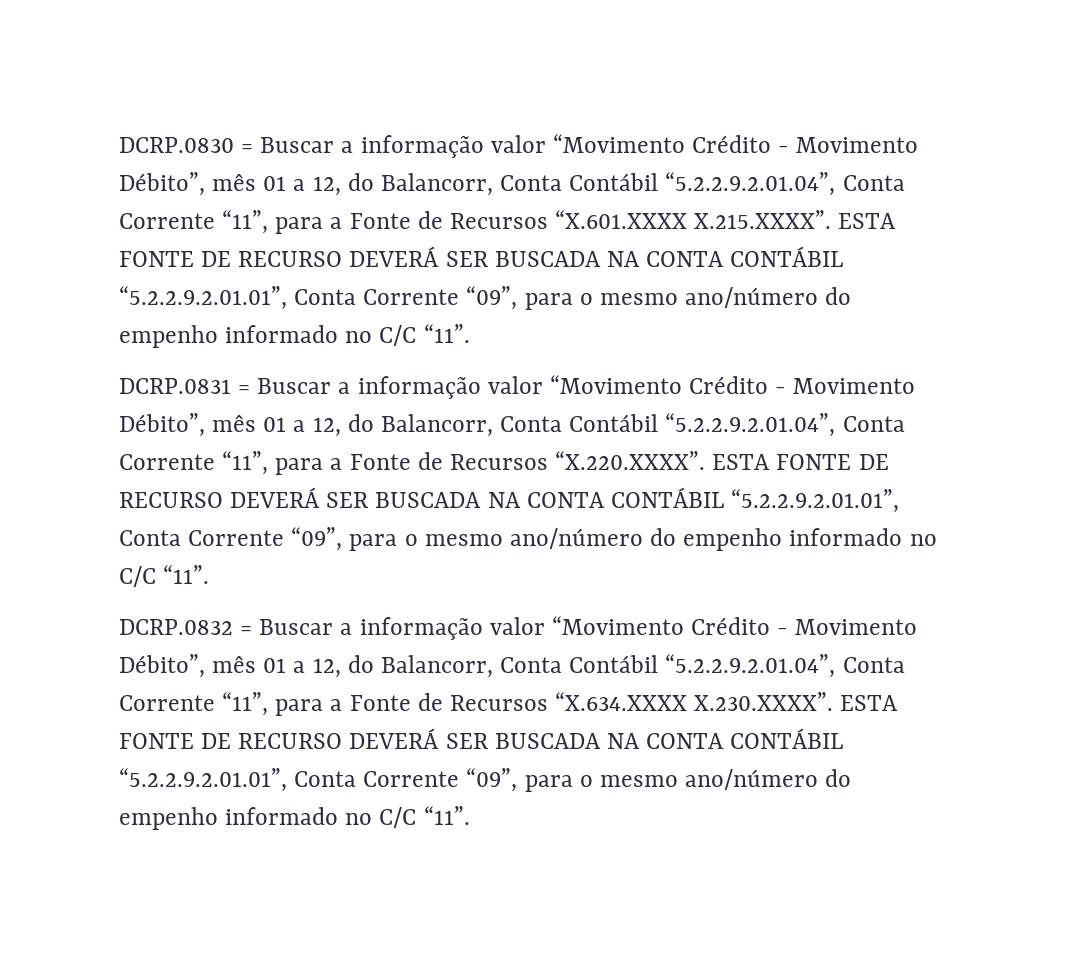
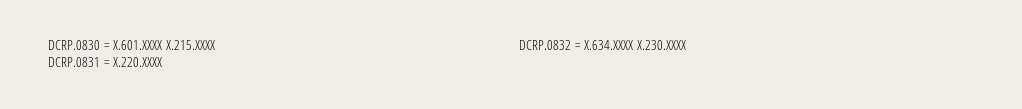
[260,134,919,158] [119,172,905,196] [119,210,897,234] [119,246,844,267] [119,286,852,310] [119,324,470,348] [119,375,916,399] [119,413,905,437] [119,451,889,475] [119,487,900,513] [119,527,937,551] [119,565,210,587] [119,616,918,640] [119,654,905,678] [119,692,899,716] [119,728,844,749] [119,768,852,792] [119,806,470,830] Buscar a informação valor “Movimento Crédito - Movimento Débito”, mês 01 a 12, do Balancorr, Conta Contábil “5.2.2.9.2.01.04”, Conta Corrente “11”, para a Fonte de Recursos “X.601.XXXX X.215.XXXX”. ESTA FONTE DE RECURSO DEVERÁ SER BUSCADA NA CONTA CONTÁBIL “5.2.2.9.2.01.01”, Conta Corrente “09”, para o mesmo ano/número do empenho informado no C/C “11”. // DCRP.0831 = Buscar a informação valor “Movimento Crédito - Movimento Débito”, mês 01 a 12, do Balancorr, Conta Contábil “5.2.2.9.2.01.04”, Conta Corrente “11”, para a Fonte de Recursos “X.220.XXXX”. ESTA FONTE DE RECURSO DEVERÁ SER BUSCADA NA CONTA CONTÁBIL “5.2.2.9.2.01.01”, Conta Corrente “09”, para o mesmo ano/número do empenho informado no C/C “11”. // DCRP.0832 = Buscar a informação valor “Movimento Crédito - Movimento Débito”, mês 01 a 12, do Balancorr, Conta Contábil “5.2.2.9.2.01.04”, Conta Corrente “11”, para a Fonte de Recursos “X.634.XXXX X.230.XXXX”. ESTA FONTE DE RECURSO DEVERÁ SER BUSCADA NA CONTA CONTÁBIL “5.2.2.9.2.01.01”, Conta Corrente “09”, para o mesmo ano/número do empenho informado no C/C “11”. -> [113,40,215,50] [48,57,163,67] [519,40,686,50] X.601.XXXX X.215.XXXX // DCRP.0831 = X.220.XXXX // DCRP.0832 = X.634.XXXX X.230.XXXX

